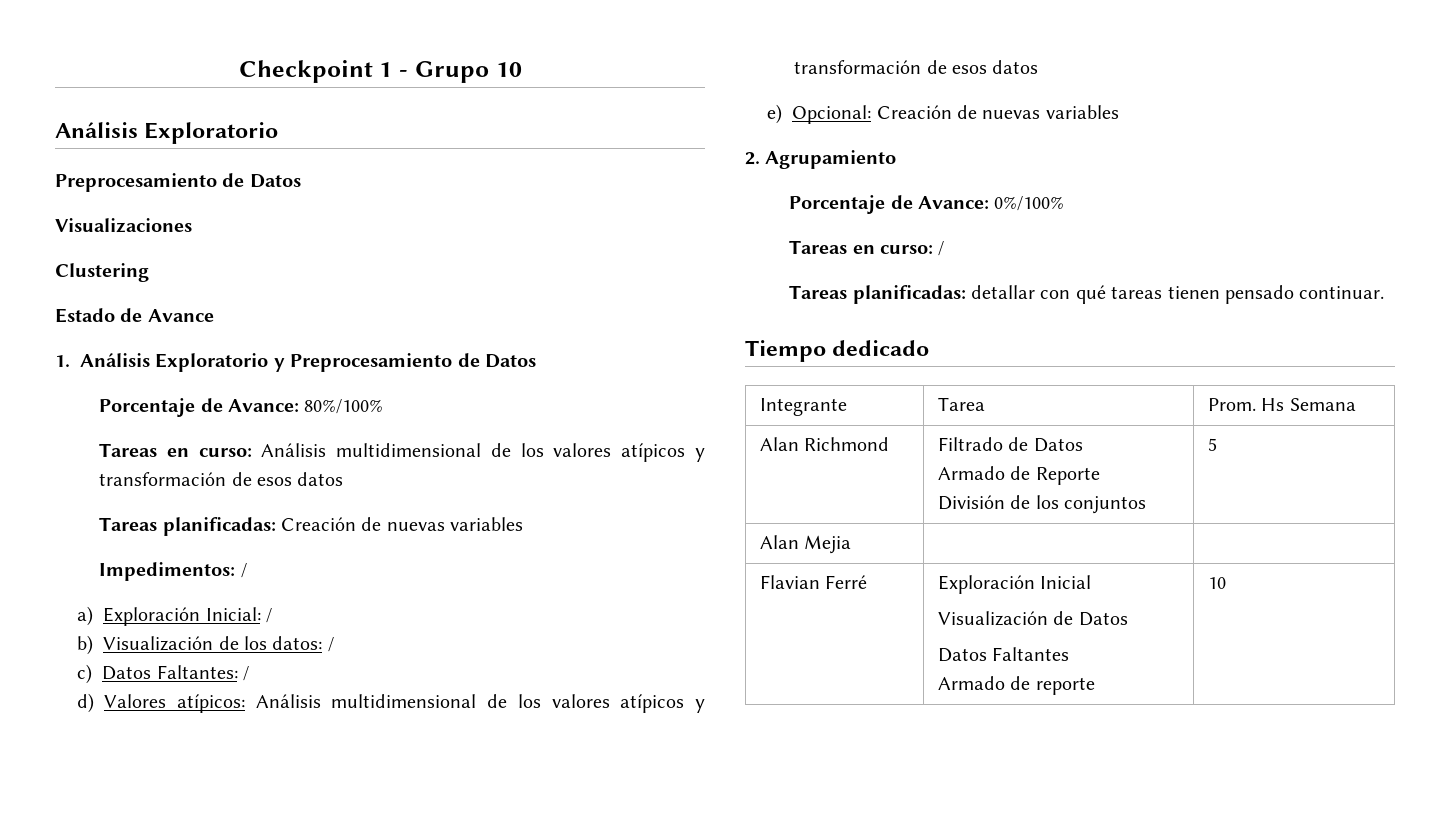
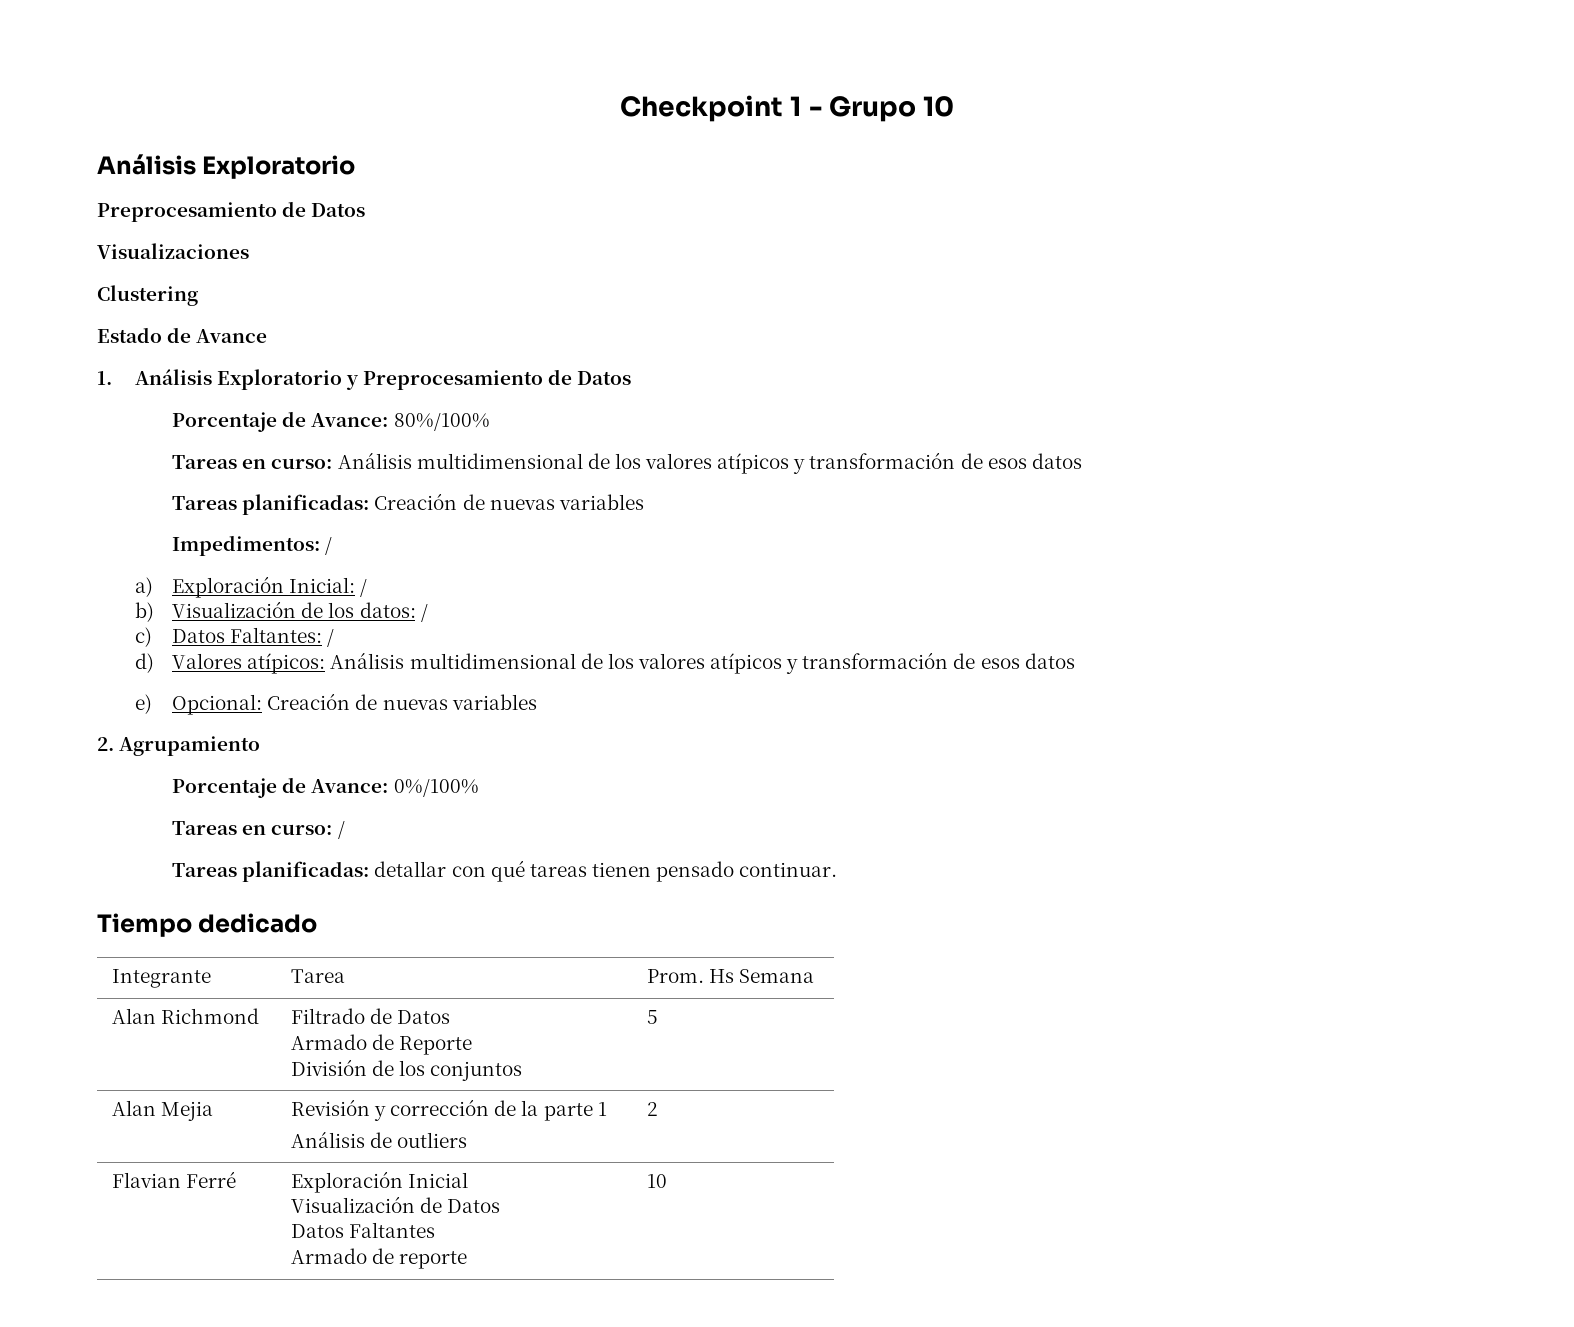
(852, 544) | -> [290,1099,607,1121] [290,1131,468,1148] [646,1102,658,1116] Revisión y corrección de la parte 1 // Análisis de outliers | 2

